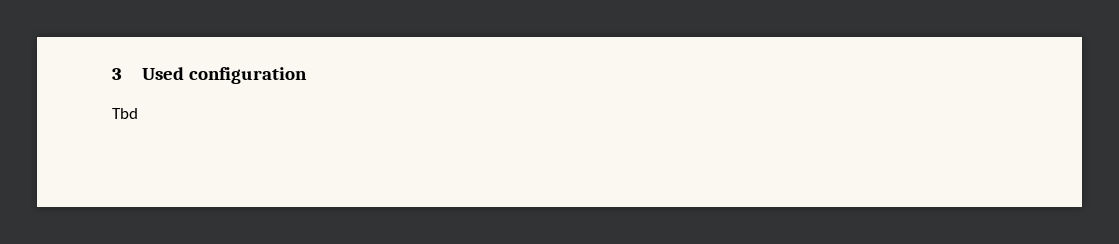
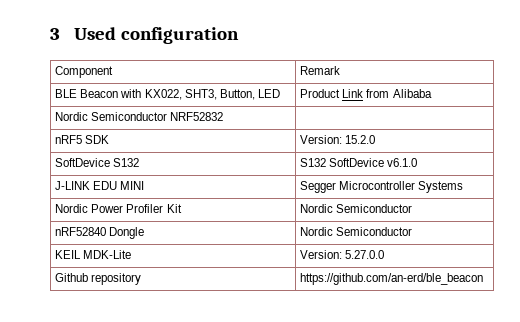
[112,108,138,119] // Tbd -> [55,66,114,78] [300,66,341,75] [55,89,280,100] [300,89,432,98] [55,112,224,121] [55,135,110,144] [300,135,376,144] [55,158,140,167] [300,158,418,167] [55,181,145,190] [300,181,464,193] [55,204,182,213] [300,204,413,213] [55,227,145,239] [300,227,413,236] [55,250,132,259] [300,250,385,259] [55,273,142,285] [300,273,484,285] // Component | Remark // BLE Beacon with KX022, SHT3, Button, LED | Product Link from Alibaba // Nordic Semiconductor NRF52832 | // nRF5 SDK | Version: 15.2.0 // SoftDevice S132 | S132 SoftDevice v6.1.0 // J-LINK EDU MINI | Segger Microcontroller Systems // Nordic Power Profiler Kit | Nordic Semiconductor // nRF52840 Dongle | Nordic Semiconductor // KEIL MDK-Lite | Version: 5.27.0.0 // Github repository | https://github.com/an-erd/ble_beacon

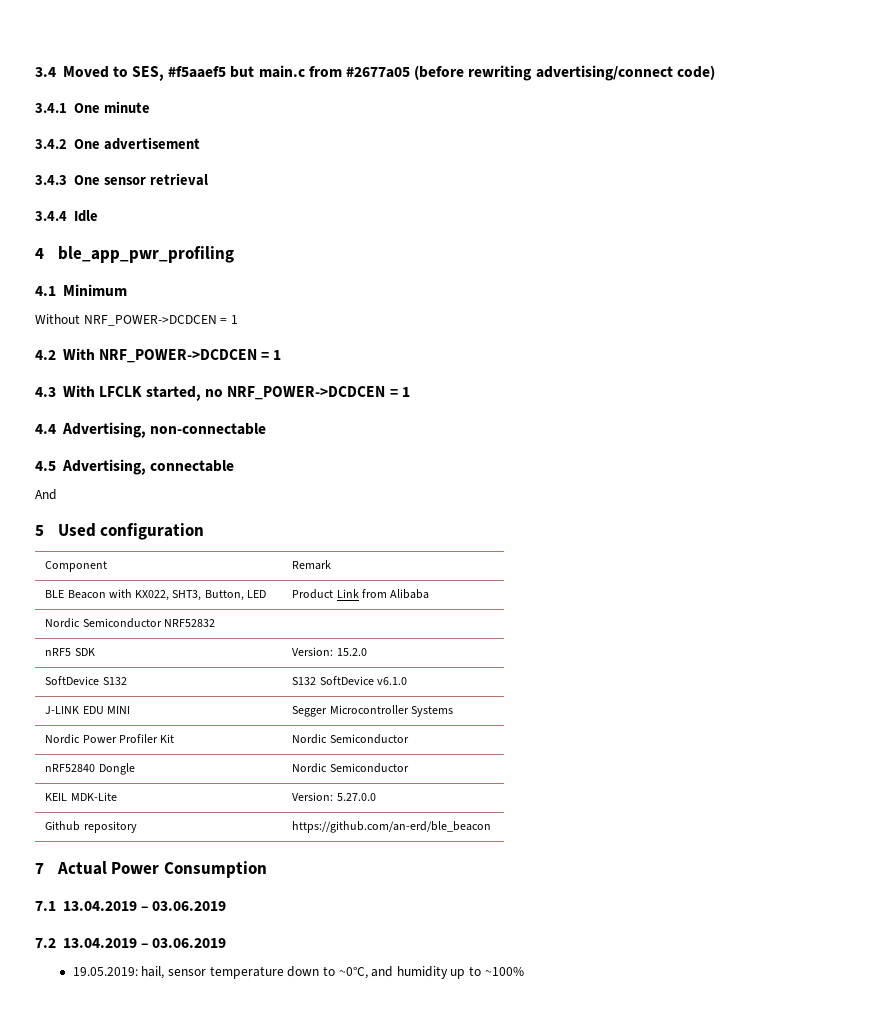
[50,28,60,40] 3 -> [35,65,715,81] [35,101,150,113] [35,137,200,150] [35,173,208,186] [35,210,98,222] [35,246,234,263] [35,284,127,296] [35,314,238,326] [35,348,282,363] [35,385,410,401] [35,422,266,438] [35,459,234,475] [35,489,57,500] [35,525,44,536] 3.4 Moved to SES, #f5aaef5 but main.c from #2677a05 (before rewriting advertising/connect code) // 3.4.1 One minute // 3.4.2 One advertisement // 3.4.3 One sensor retrieval // 3.4.4 Idle // 4 ble_app_pwr_profiling // 4.1 Minimum // Without NRF_POWER->DCDCEN = 1 // 4.2 With NRF_POWER->DCDCEN = 1 // 4.3 With LFCLK started, no NRF_POWER->DCDCEN = 1 // 4.4 Advertising, non-connectable // 4.5 Advertising, connectable // And // 5
(484, 279) none -> [35,861,267,878] [35,901,227,911] [35,938,227,948] [72,966,524,979] // 7 Actual Power Consumption // 7.1 13.04.2019 – 03.06.2019 // 7.2 13.04.2019 – 03.06.2019 // 19.05.2019: hail, sensor temperature down to ~0°C, and humidity up to ~100%

